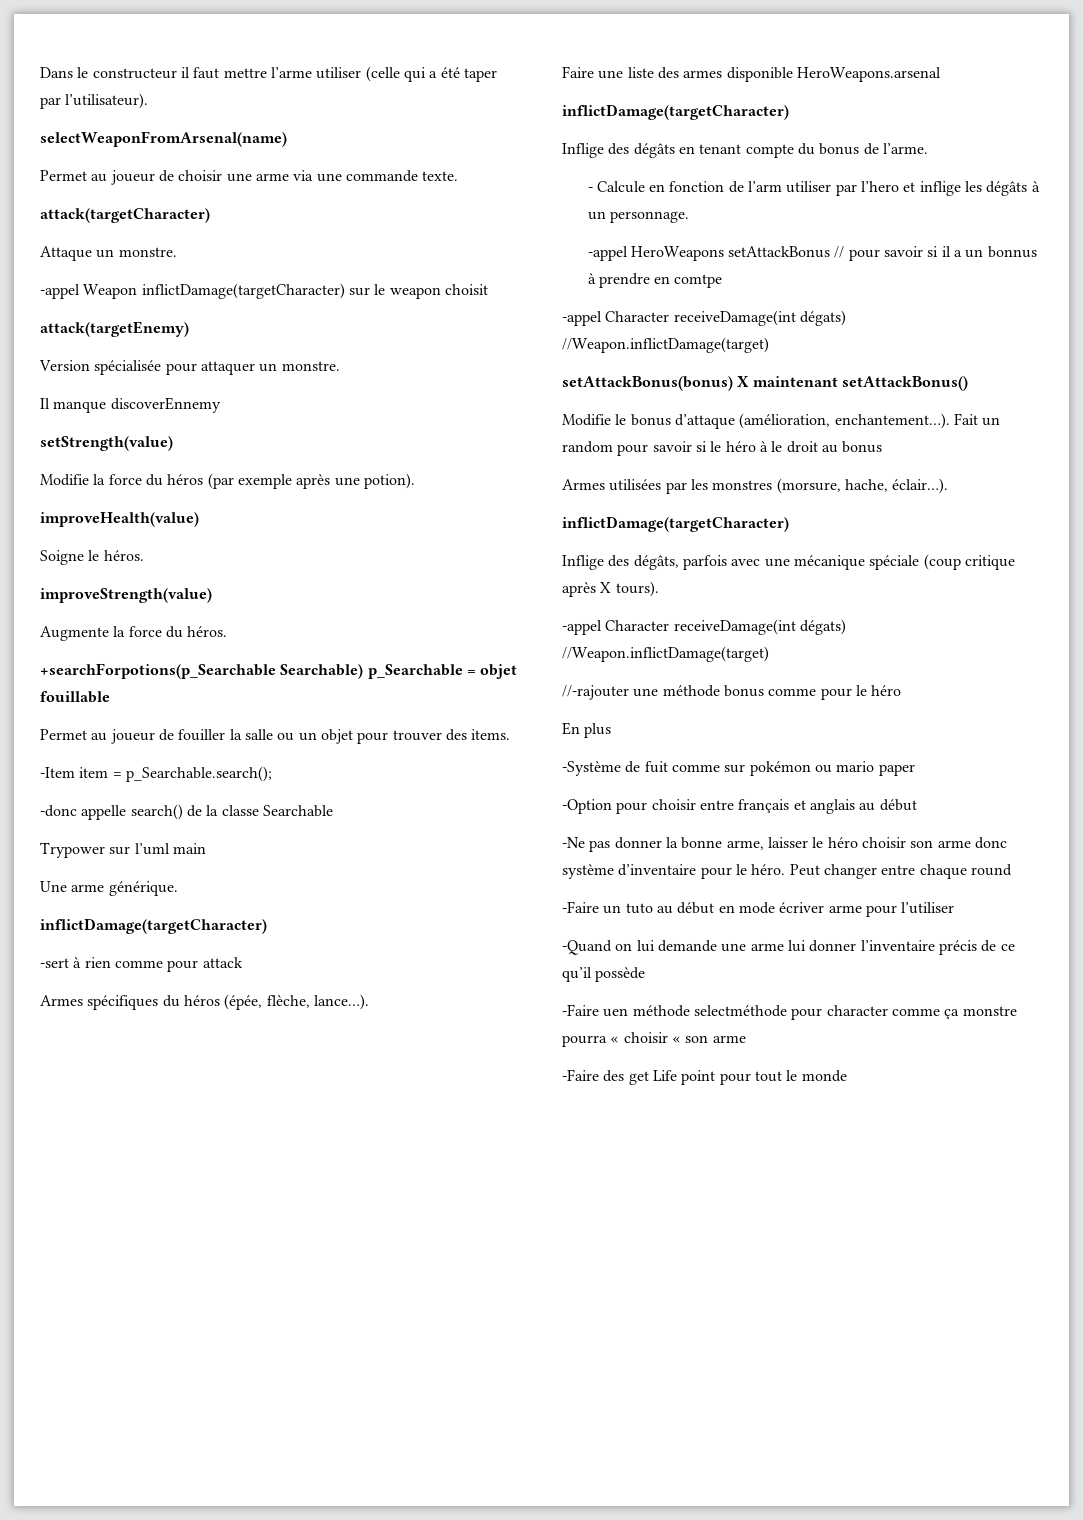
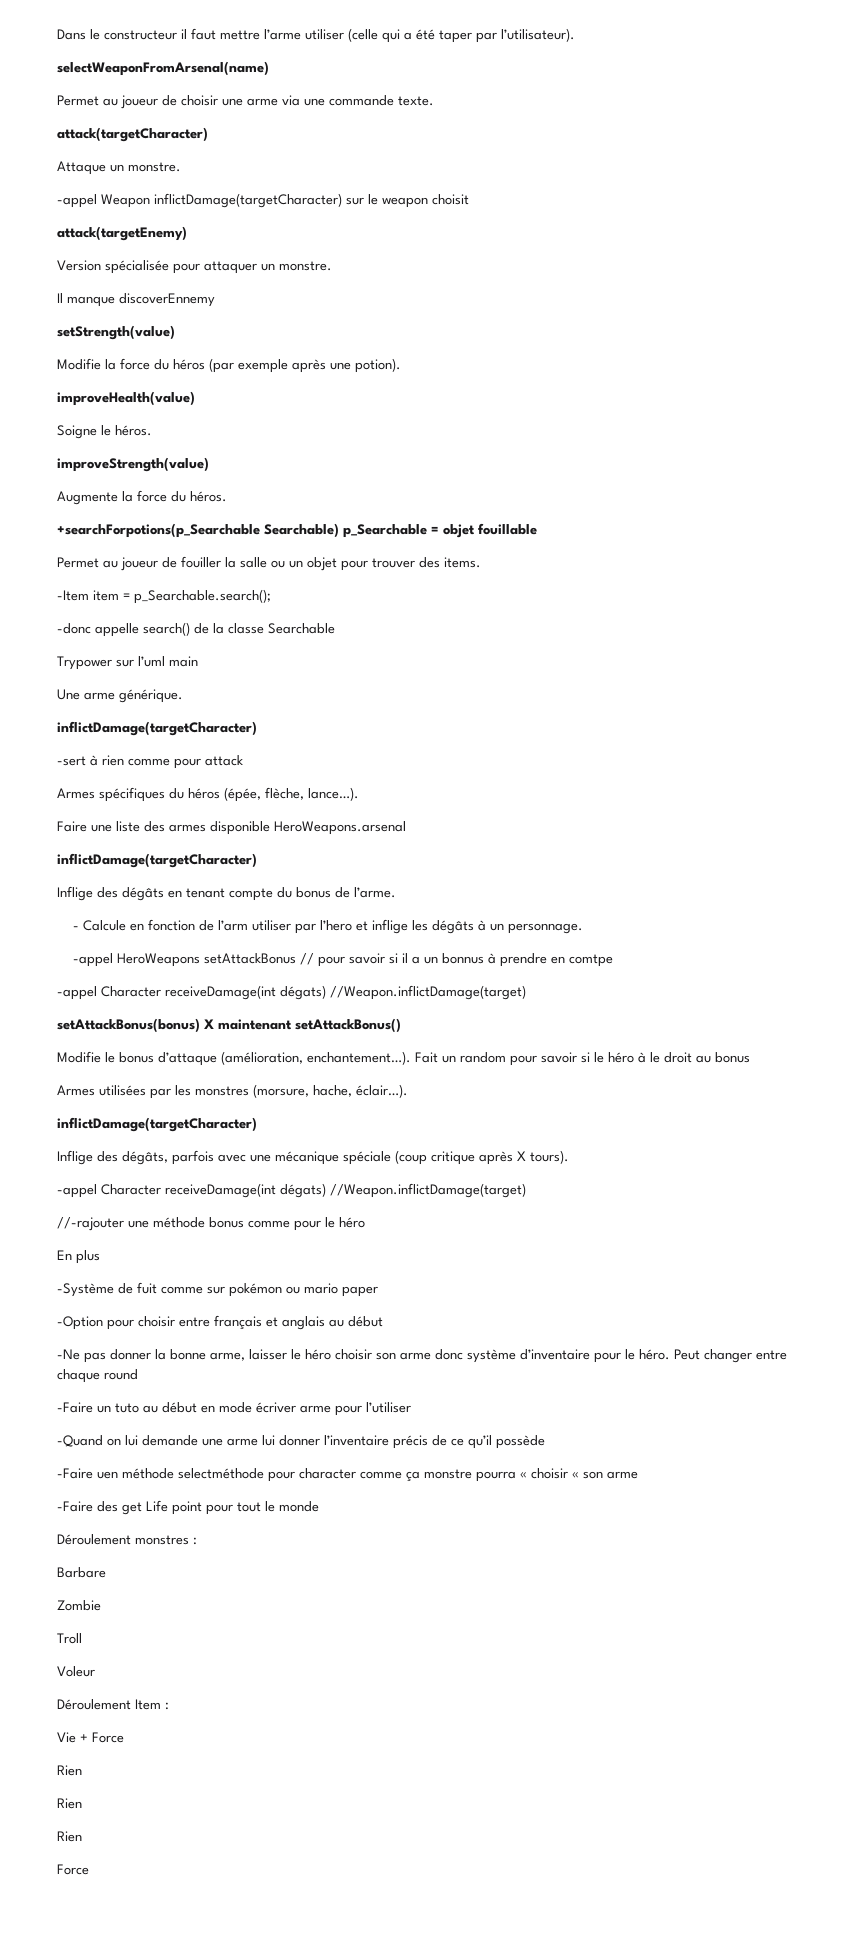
(847, 1076) none -> [57,1534,197,1545] [57,1567,106,1578] [57,1600,101,1611] [57,1633,82,1644] [57,1666,95,1677] [57,1699,169,1710] [57,1732,124,1743] [57,1765,82,1776] [57,1798,82,1809] [57,1831,82,1842] [57,1864,89,1875] // Déroulement monstres : // Barbare // Zombie // Troll // Voleur // Déroulement Item : // Vie + Force // Rien // Rien // Rien // Force

